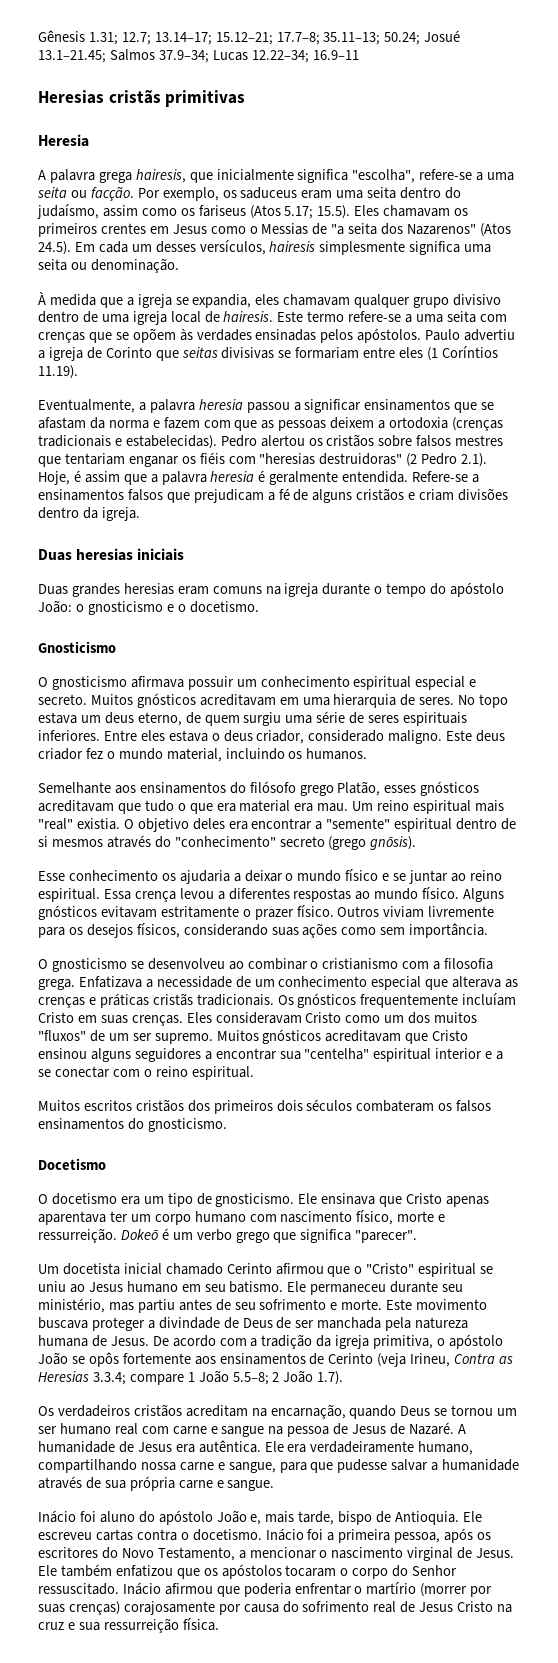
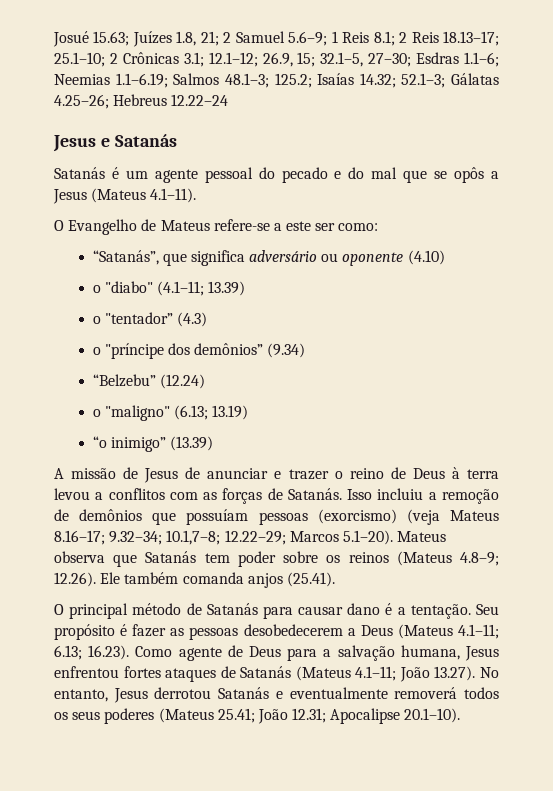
[38,30,461,45] [38,49,359,63] [38,90,246,107] [38,134,89,147] [38,169,515,183] [37,186,462,201] [37,204,469,219] [38,223,511,237] [38,240,492,255] [38,258,179,273] [38,292,502,308] [38,311,507,325] [38,328,516,343] [38,346,498,361] [38,365,78,379] [38,399,495,413] [38,417,503,431] [38,434,504,449] [38,452,488,467] [38,470,480,485] [38,488,509,503] [38,507,140,521] [38,548,185,561] [38,582,505,597] [38,600,259,615] [38,641,116,653] [38,676,477,690] [38,693,509,708] [38,711,468,726] [38,730,506,744] [38,748,368,762] [38,781,480,796] [38,800,504,814] [38,818,517,832] [38,835,417,850] [38,869,502,884] [38,887,505,902] [38,905,495,920] [38,923,489,938] [38,958,494,972] [38,976,519,990] [38,993,517,1008] [38,1012,478,1026] [38,1029,469,1044] [38,1048,504,1062] [38,1066,254,1080] [38,1099,492,1114] [38,1118,227,1132] [38,1158,106,1170] [38,1193,490,1207] [38,1210,446,1225] [38,1228,418,1243] [38,1263,494,1277] [38,1281,464,1295] [38,1298,488,1313] [38,1317,469,1331] [38,1334,503,1349] [38,1352,514,1367] [38,1370,344,1385] [38,1404,518,1419] [38,1422,466,1437] [38,1440,474,1455] [38,1459,520,1473] [38,1476,275,1491] [38,1510,482,1525] [38,1528,492,1543] [38,1547,515,1561] [38,1564,458,1579] [38,1582,493,1597] [38,1601,513,1615] [38,1618,219,1633] Gênesis 1.31; 12.7; 13.14–17; 15.12–21; 17.7–8; 35.11–13; 50.24; Josué 13.1–21.45; Salmos 37.9–34; Lucas 12.22–34; 16.9–11 // Heresias cristãs primitivas // Heresia // A palavra grega hairesis, que inicialmente significa "escolha", refere-se a uma seita ou facção. Por exemplo, os saduceus eram uma seita dentro do judaísmo, assim como os fariseus (Atos 5.17; 15.5). Eles chamavam os primeiros crentes em Jesus como o Messias de "a seita dos Nazarenos" (Atos 24.5). Em cada um desses versículos, hairesis simplesmente significa uma seita ou denominação. // À medida que a igreja se expandia, eles chamavam qualquer grupo divisivo dentro de uma igreja local de hairesis. Este termo refere-se a uma seita com crenças que se opõem às verdades ensinadas pelos apóstolos. Paulo advertiu a igreja de Corinto que seitas divisivas se formariam entre eles (1 Coríntios 11.19). // Eventualmente, a palavra heresia passou a significar ensinamentos que se afastam da norma e fazem com que as pessoas deixem a ortodoxia (crenças tradicionais e estabelecidas). Pedro alertou os cristãos sobre falsos mestres que tentariam enganar os fiéis com "heresias destruidoras" (2 Pedro 2.1). Hoje, é assim que a palavra heresia é geralmente entendida. Refere-se a ensinamentos falsos que prejudicam a fé de alguns cristãos e criam divisões dentro da igreja. // Duas heresias iniciais // Duas grandes heresias eram comuns na igreja durante o tempo do apóstolo João: o gnosticismo e o docetismo. // Gnosticismo // O gnosticismo afirmava possuir um conhecimento espiritual especial e secreto. Muitos gnósticos acreditavam em uma hierarquia de seres. No topo estava um deus eterno, de quem surgiu uma série de seres espirituais inferiores. Entre eles estava o deus criador, considerado maligno. Este deus criador fez o mundo material, incluindo os humanos. // Semelhante aos ensinamentos do filósofo grego Platão, esses gnósticos acreditavam que tudo o que era material era mau. Um reino espiritual mais "real" existia. O objetivo deles era encontrar a "semente" espiritual dentro de si mesmos através do "conhecimento" secreto (grego gnōsis). // Esse conhecimento os ajudaria a deixar o mundo físico e se juntar ao reino espiritual. Essa crença levou a diferentes respostas ao mundo físico. Alguns gnósticos evitavam estritamente o prazer físico. Outros viviam livremente para os desejos físicos, considerando suas ações como sem importância. // O gnosticismo se desenvolveu ao combinar o cristianismo com a filosofia grega. Enfatizava a necessidade de um conhecimento especial que alterava as crenças e práticas cristãs tradicionais. Os gnósticos frequentemente incluíam Cristo em suas crenças. Eles consideravam Cristo como um dos muitos "fluxos" de um ser supremo. Muitos gnósticos acreditavam que Cristo ensinou alguns seguidores a encontrar sua "centelha" espiritual interior e a se conectar com o reino espiritual. // Muitos escritos cristãos dos primeiros dois séculos combateram os falsos ensinamentos do gnosticismo. // Docetismo // O docetismo era um tipo de gnosticismo. Ele ensinava que Cristo apenas aparentava ter um corpo humano com nascimento físico, morte e ressurreição. Dokeō é um verbo grego que significa "parecer". // Um docetista inicial chamado Cerinto afirmou que o "Cristo" espiritual se uniu ao Jesus humano em seu batismo. Ele permaneceu durante seu ministério, mas partiu antes de seu sofrimento e morte. Este movimento buscava proteger a divindade de Deus de ser manchada pela natureza humana de Jesus. De acordo com a tradição da igreja primitiva, o apóstolo João se opôs fortemente aos ensinamentos de Cerinto (veja Irineu, Contra as Heresias 3.3.4; compare 1 João 5.5–8; 2 João 1.7). // Os verdadeiros cristãos acreditam na encarnação, quando Deus se tornou um ser humano real com carne e sangue na pessoa de Jesus de Nazaré. A humanidade de Jesus era autêntica. Ele era verdadeiramente humano, compartilhando nossa carne e sangue, para que pudesse salvar a humanidade através de sua própria carne e sangue. // Inácio foi aluno do apóstolo João e, mais tarde, bispo de Antioquia. Ele escreveu cartas contra o docetismo. Inácio foi a primeira pessoa, após os escritores do Novo Testamento, a mencionar o nascimento virginal de Jesus. Ele também enfatizou que os apóstolos tocaram o corpo do Senhor ressuscitado. Inácio afirmou que poderia enfrentar o martírio (morrer por suas crenças) corajosamente por causa do sofrimento real de Jesus Cristo na cruz e sua ressurreição física. -> [53,31,499,47] [54,52,499,67] [54,73,499,88] [54,94,229,109] [53,134,177,152] [54,167,499,183] [53,188,197,204] [54,219,379,235] [92,250,445,266] [92,281,246,296] [92,312,207,327] [92,343,306,359] [92,374,205,389] [92,405,249,421] [92,436,213,452] [54,467,500,483] [54,488,499,504] [54,509,500,525] [54,530,447,545] [54,551,500,567] [54,572,335,588] [54,603,500,619] [54,624,499,640] [54,645,499,661] [54,666,499,682] [54,687,500,703] [54,708,461,724] Josué 15.63; Juízes 1.8, 21; 2 Samuel 5.6–9; 1 Reis 8.1; 2 Reis 18.13–17; 25.1–10; 2 Crônicas 3.1; 12.1–12; 26.9, 15; 32.1–5, 27–30; Esdras 1.1–6; Neemias 1.1–6.19; Salmos 48.1–3; 125.2; Isaías 14.32; 52.1–3; Gálatas 4.25–26; Hebreus 12.22–24 // Jesus e Satanás // Satanás é um agente pessoal do pecado e do mal que se opôs a Jesus (Mateus 4.1–11). // O Evangelho de Mateus refere-se a este ser como: // “Satanás”, que significa adversário ou oponente (4.10) // o "diabo" (4.1–11; 13.39) // o "tentador” (4.3) // o "príncipe dos demônios” (9.34) // “Belzebu” (12.24) // o "maligno" (6.13; 13.19) // “o inimigo” (13.39) // A missão de Jesus de anunciar e trazer o reino de Deus à terra levou a conflitos com as forças de Satanás. Isso incluiu a remoção de demônios que possuíam pessoas (exorcismo) (veja Mateus 8.16–17; 9.32–34; 10.1,7–8; 12.22–29; Marcos 5.1–20). Mateus observa que Satanás tem poder sobre os reinos (Mateus 4.8–9; 12.26). Ele também comanda anjos (25.41). // O principal método de Satanás para causar dano é a tentação. Seu propósito é fazer as pessoas desobedecerem a Deus (Mateus 4.1–11; 6.13; 16.23). Como agente de Deus para a salvação humana, Jesus enfrentou fortes ataques de Satanás (Mateus 4.1–11; João 13.27). No entanto, Jesus derrotou Satanás e eventualmente removerá todos os seus poderes (Mateus 25.41; João 12.31; Apocalipse 20.1–10).

